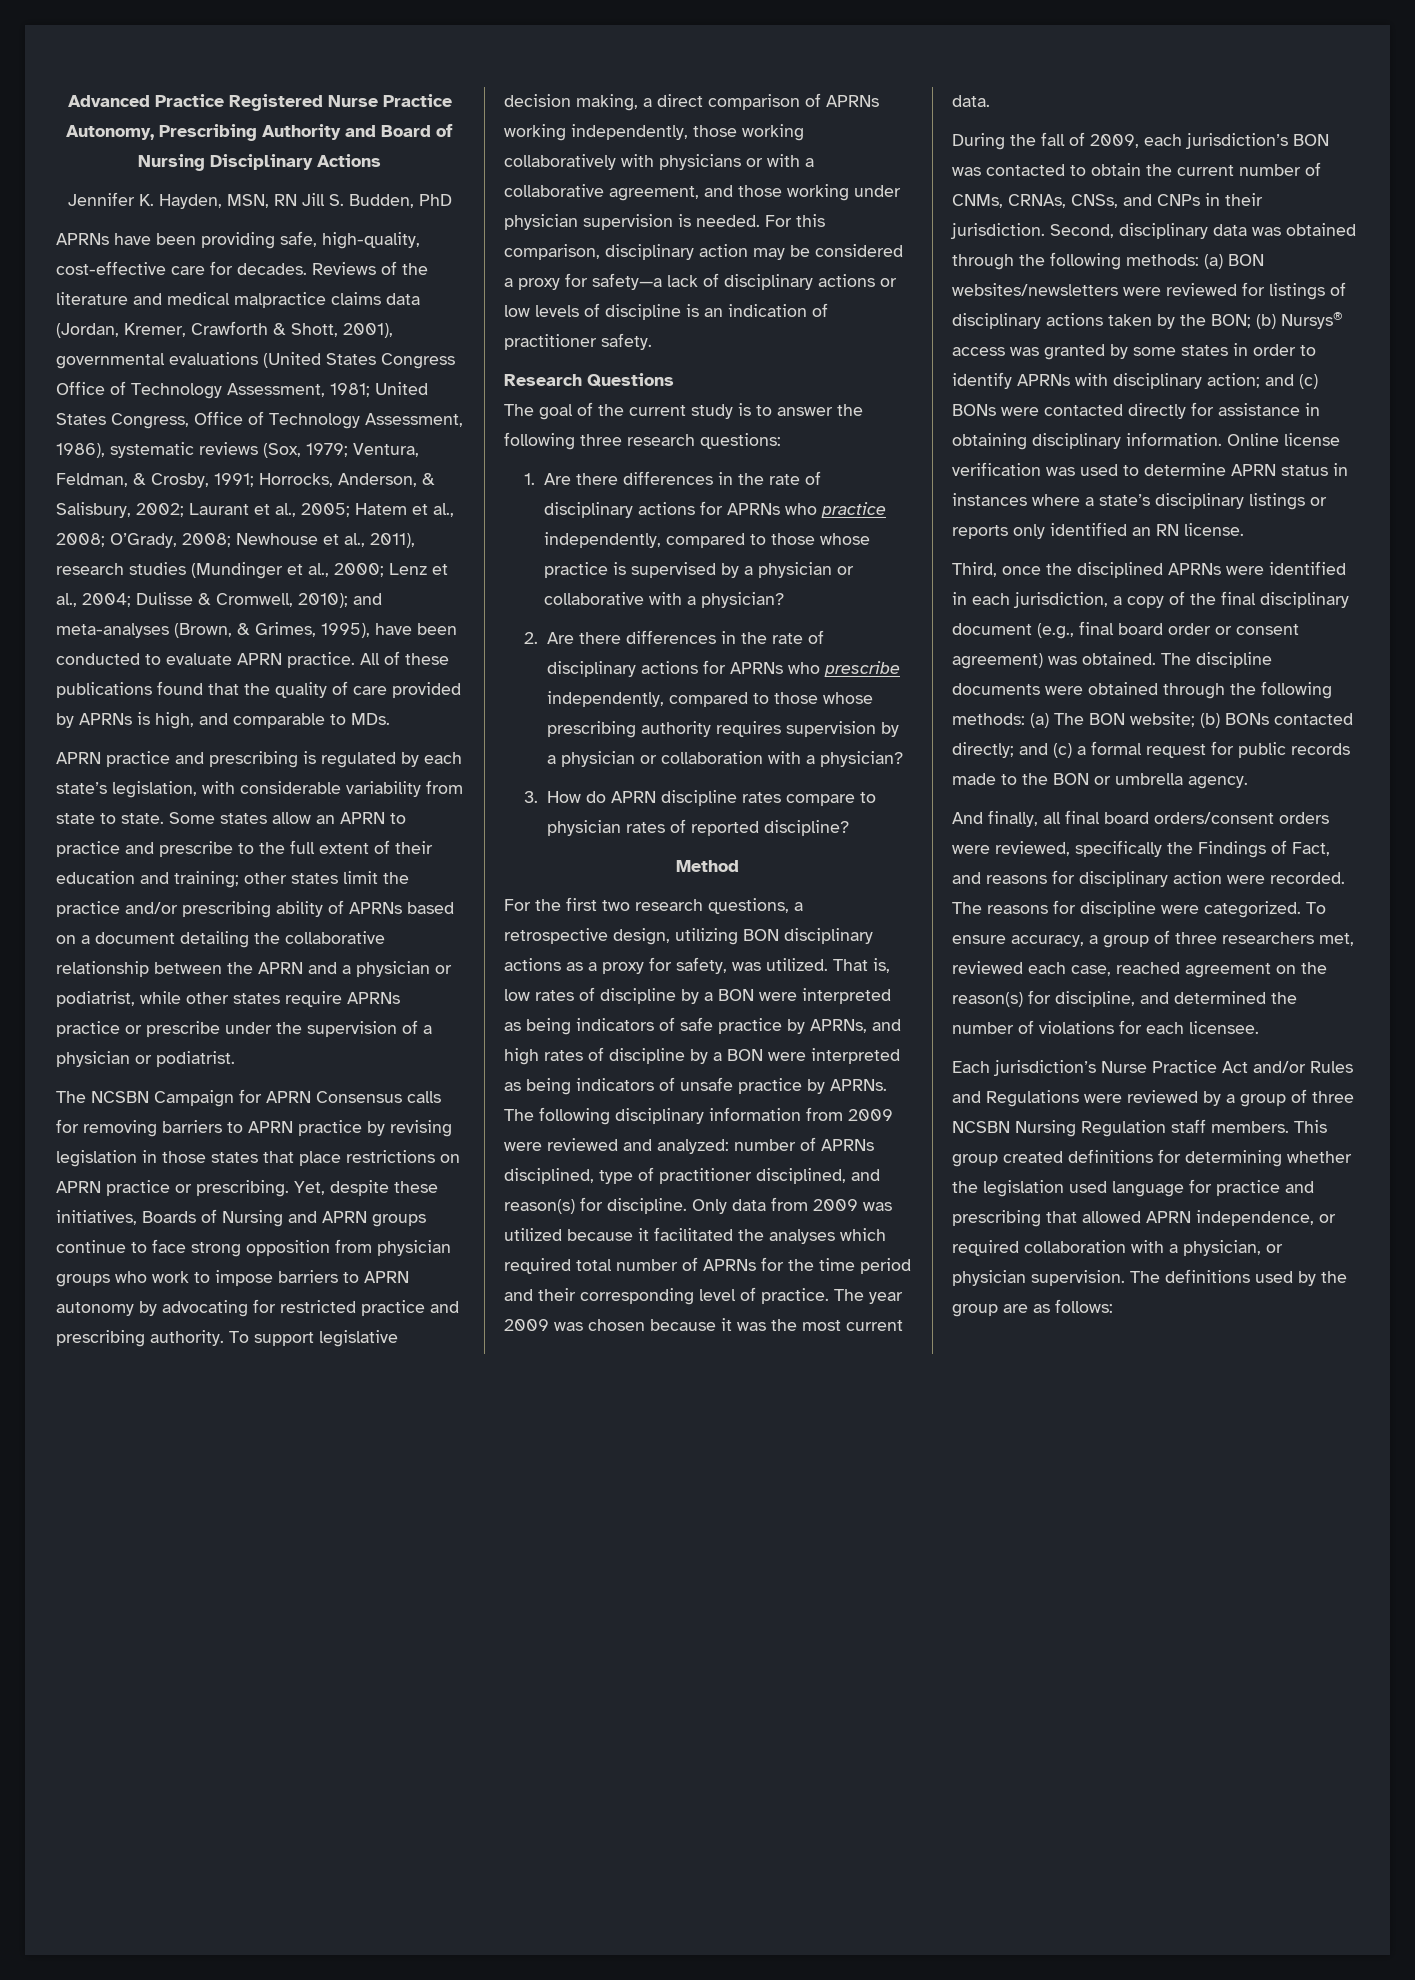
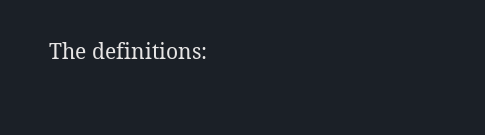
[67,94,452,111] [66,124,453,141] [138,154,381,171] [67,192,452,209] [56,231,420,249] [56,261,428,275] [56,292,420,308] [56,321,393,338] [56,352,455,369] [56,381,428,399] [56,411,463,429] [56,442,419,458] [56,473,435,488] [56,502,454,518] [56,533,415,548] [56,562,448,579] [56,592,382,608] [56,622,457,638] [56,651,449,668] [56,681,461,698] [56,712,390,729] [56,751,462,768] [56,780,463,798] [56,812,406,824] [56,840,433,857] [56,871,409,888] [56,900,454,918] [56,931,385,948] [56,961,452,977] [56,991,400,1007] [56,1020,432,1037] [56,1051,235,1067] [56,1089,441,1107] [56,1119,452,1137] [56,1150,460,1167] [56,1180,438,1197] [56,1209,426,1227] [56,1239,451,1257] [56,1270,409,1287] [56,1299,459,1317] [56,1330,398,1347] [504,93,879,111] [504,124,804,141] [504,154,814,170] [504,184,901,201] [504,214,825,230] [504,244,903,260] [504,273,897,290] [504,303,828,320] [504,333,652,350] [504,373,674,387] [504,402,863,420] [504,432,781,450] [523,471,821,485] [543,501,886,518] [543,532,870,548] [543,562,854,578] [543,592,784,608] [523,630,824,644] [546,660,900,677] [546,691,873,707] [546,721,899,738] [546,751,903,767] [523,790,876,806] [546,819,849,836] [676,860,739,872] [504,897,803,914] [504,928,873,945] [504,957,890,974] [504,987,891,1004] [504,1017,901,1035] [504,1047,900,1065] [504,1077,887,1095] [504,1107,893,1125] [504,1137,874,1154] [504,1167,880,1184] [504,1197,892,1214] [504,1227,886,1244] [504,1257,911,1274] [504,1287,903,1305] [504,1318,903,1331] [952,95,990,107] [952,132,1329,150] [952,162,1321,176] [952,193,1263,208] [950,223,1356,239] [952,252,1264,270] [952,282,1346,300] [952,312,1343,329] [952,343,1316,360] [952,372,1318,389] [952,402,1320,419] [952,432,1340,450] [952,462,1348,476] [952,493,1327,510] [952,522,1244,539] [952,561,1346,578] [952,591,1349,608] [952,621,1299,639] [952,652,1272,669] [952,681,1332,699] [952,712,1353,728] [952,741,1350,758] [952,773,1248,789] [952,810,1329,827] [952,840,1330,858] [952,870,1345,887] [952,900,1326,918] [952,930,1354,948] [952,961,1327,978] [952,990,1297,1007] [952,1020,1259,1034] [952,1060,1353,1076] [952,1089,1354,1107] [952,1119,1327,1137] [952,1149,1352,1167] [952,1179,1314,1197] [952,1210,1336,1227] [952,1240,1283,1256] [952,1269,1347,1286] [952,1299,1113,1317] Advanced Practice Registered Nurse Practice Autonomy, Prescribing Authority and Board of Nursing Disciplinary Actions // Jennifer K. Hayden, MSN, RN Jill S. Budden, PhD // APRNs have been providing safe, high-quality, cost-effective care for decades. Reviews of the literature and medical malpractice claims data (Jordan, Kremer, Crawforth & Shott, 2001), governmental evaluations (United States Congress Office of Technology Assessment, 1981; United States Congress, Office of Technology Assessment, 1986), systematic reviews (Sox, 1979; Ventura, Feldman, & Crosby, 1991; Horrocks, Anderson, & Salisbury, 2002; Laurant et al., 2005; Hatem et al., 2008; O’Grady, 2008; Newhouse et al., 2011), research studies (Mundinger et al., 2000; Lenz et al., 2004; Dulisse & Cromwell, 2010); and meta-analyses (Brown, & Grimes, 1995), have been conducted to evaluate APRN practice. All of these publications found that the quality of care provided by APRNs is high, and comparable to MDs. // APRN practice and prescribing is regulated by each state’s legislation, with considerable variability from state to state. Some states allow an APRN to practice and prescribe to the full extent of their education and training; other states limit the practice and/or prescribing ability of APRNs based on a document detailing the collaborative relationship between the APRN and a physician or podiatrist, while other states require APRNs practice or prescribe under the supervision of a physician or podiatrist. // The NCSBN Campaign for APRN Consensus calls for removing barriers to APRN practice by revising legislation in those states that place restrictions on APRN practice or prescribing. Yet, despite these initiatives, Boards of Nursing and APRN groups continue to face strong opposition from physician groups who work to impose barriers to APRN autonomy by advocating for restricted practice and prescribing authority. To support legislative decision making, a direct comparison of APRNs working independently, those working collaboratively with physicians or with a collaborative agreement, and those working under physician supervision is needed. For this comparison, disciplinary action may be considered a proxy for safety—a lack of disciplinary actions or low levels of discipline is an indication of practitioner safety. // Research Questions // The goal of the current study is to answer the following three research questions: // 1. Are there differences in the rate of disciplinary actions for APRNs who practice independently, compared to those whose practice is supervised by a physician or collaborative with a physician? // 2. Are there differences in the rate of disciplinary actions for APRNs who prescribe independently, compared to those whose prescribing authority requires supervision by a physician or collaboration with a physician? // 3. How do APRN discipline rates compare to physician rates of reported discipline? // Method // For the first two research questions, a retrospective design, utilizing BON disciplinary actions as a proxy for safety, was utilized. That is, low rates of discipline by a BON were interpreted as being indicators of safe practice by APRNs, and high rates of discipline by a BON were interpreted as being indicators of unsafe practice by APRNs. The following disciplinary information from 2009 were reviewed and analyzed: number of APRNs disciplined, type of practitioner disciplined, and reason(s) for discipline. Only data from 2009 was utilized because it facilitated the analyses which required total number of APRNs for the time period and their corresponding level of practice. The year 2009 was chosen because it was the most current data. // During the fall of 2009, each jurisdiction’s BON was contacted to obtain the current number of CNMs, CRNAs, CNSs, and CNPs in their jurisdiction. Second, disciplinary data was obtained through the following methods: (a) BON websites/newsletters were reviewed for listings of disciplinary actions taken by the BON; (b) Nursys® access was granted by some states in order to identify APRNs with disciplinary action; and (c) BONs were contacted directly for assistance in obtaining disciplinary information. Online license verification was used to determine APRN status in instances where a state’s disciplinary listings or reports only identified an RN license. // Third, once the disciplined APRNs were identified in each jurisdiction, a copy of the final disciplinary document (e.g., final board order or consent agreement) was obtained. The discipline documents were obtained through the following methods: (a) The BON website; (b) BONs contacted directly; and (c) a formal request for public records made to the BON or umbrella agency. // And finally, all final board orders/consent orders were reviewed, specifically the Findings of Fact, and reasons for disciplinary action were recorded. The reasons for discipline were categorized. To ensure accuracy, a group of three researchers met, reviewed each case, reached agreement on the reason(s) for discipline, and determined the number of violations for each licensee. // Each jurisdiction’s Nurse Practice Act and/or Rules and Regulations were reviewed by a group of three NCSBN Nursing Regulation staff members. This group created definitions for determining whether the legislation used language for practice and prescribing that allowed APRN independence, or required collaboration with a physician, or physician supervision. The definitions used by the group are as follows: -> [49,42,207,59] The definitions:

